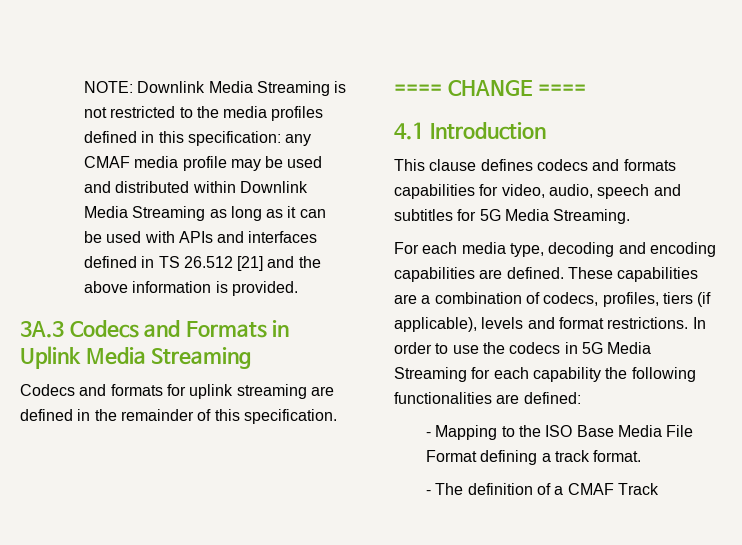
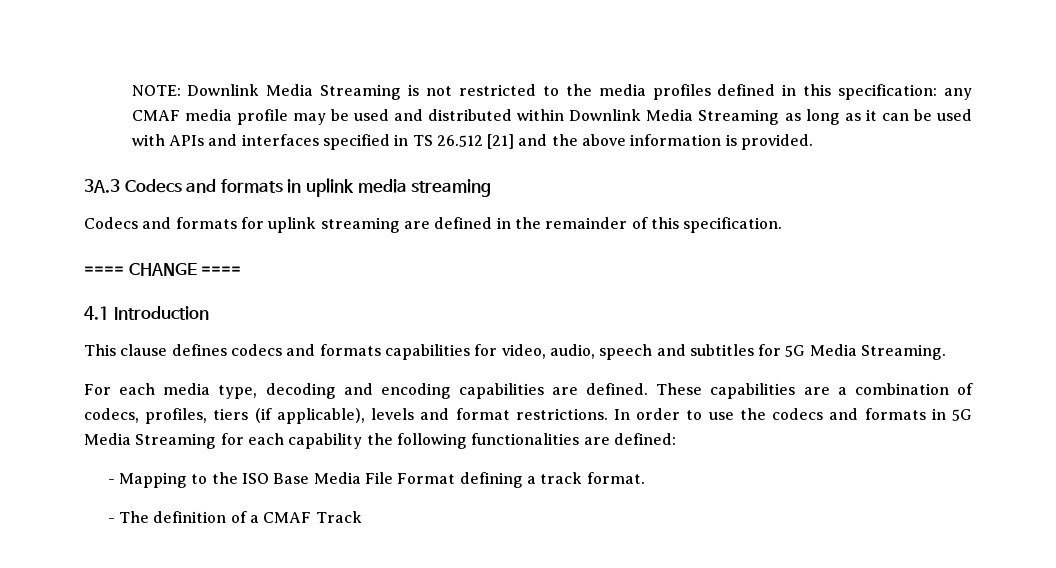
[83,256,137,268] defined -> [322,134,390,150] specified
[185,320,290,338] [20,346,252,369] Formats in Uplink Media Streaming -> [220,178,492,197] formats in uplink media streaming
(561, 348) none -> [829,408,926,420] and formats

